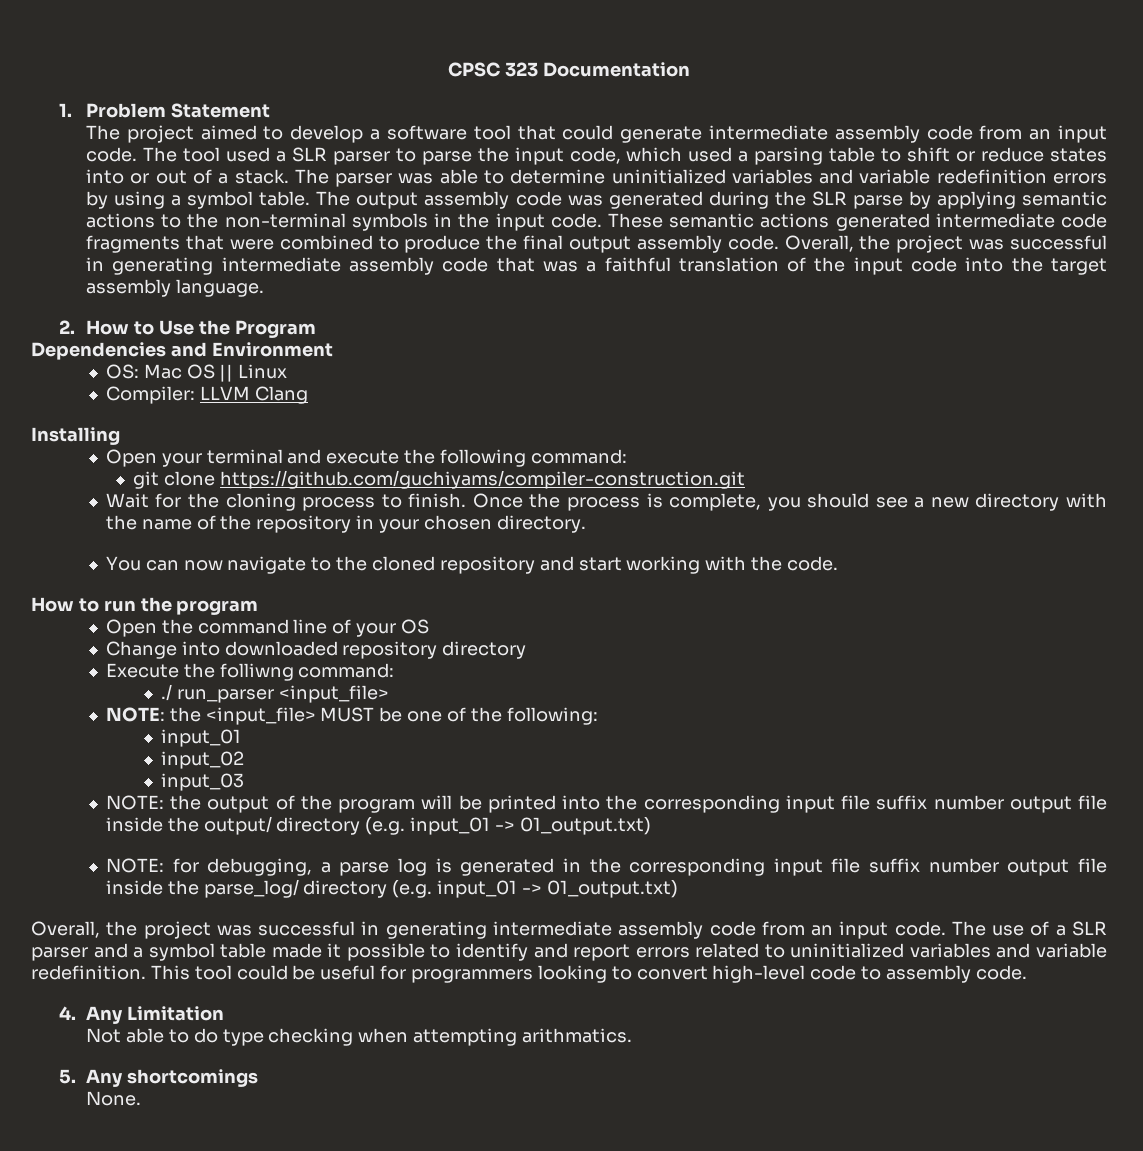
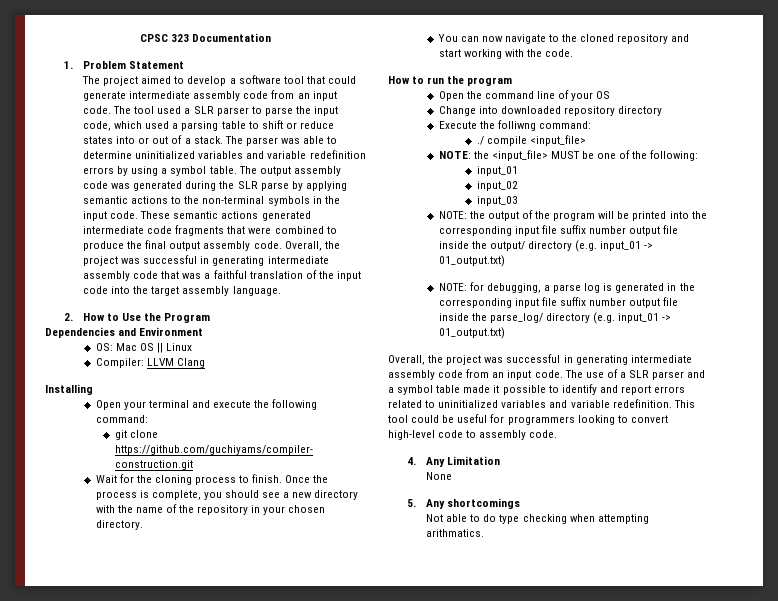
[176,689,274,703] run_parser -> [486,136,527,146] compile
(224, 1013) none -> [425,472,452,480] [406,498,521,509] // None // 5. Any shortcomings
[58,1069,258,1087] [86,1091,142,1106] // 5. Any shortcomings // None. -> (484, 533) none

